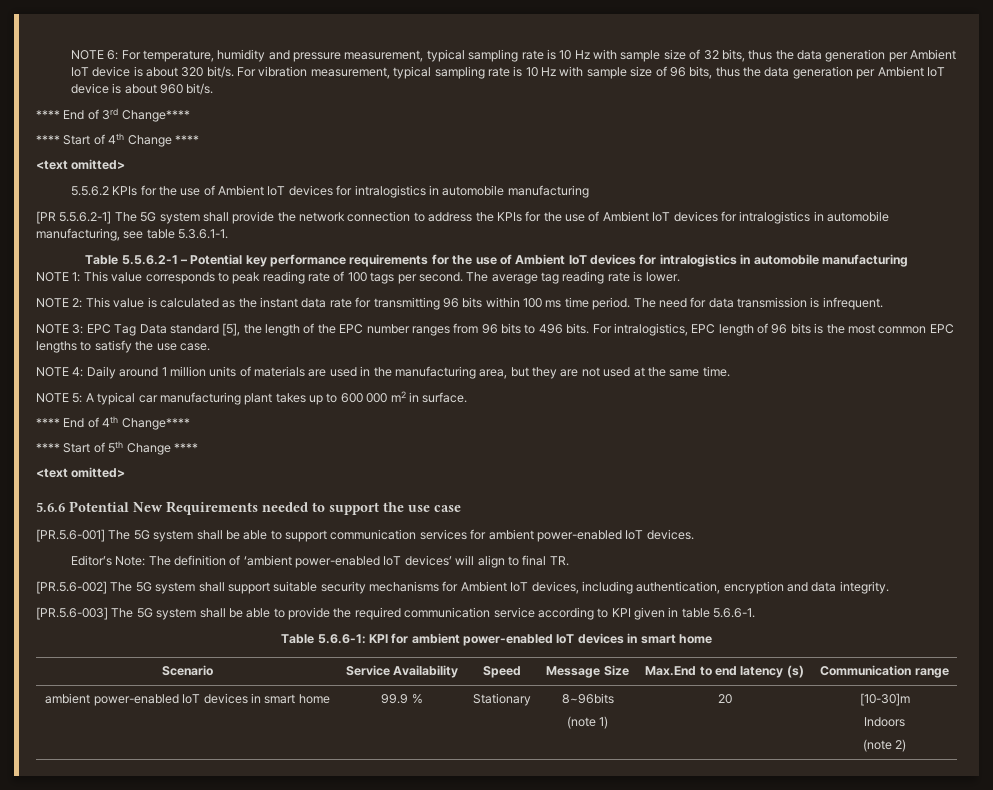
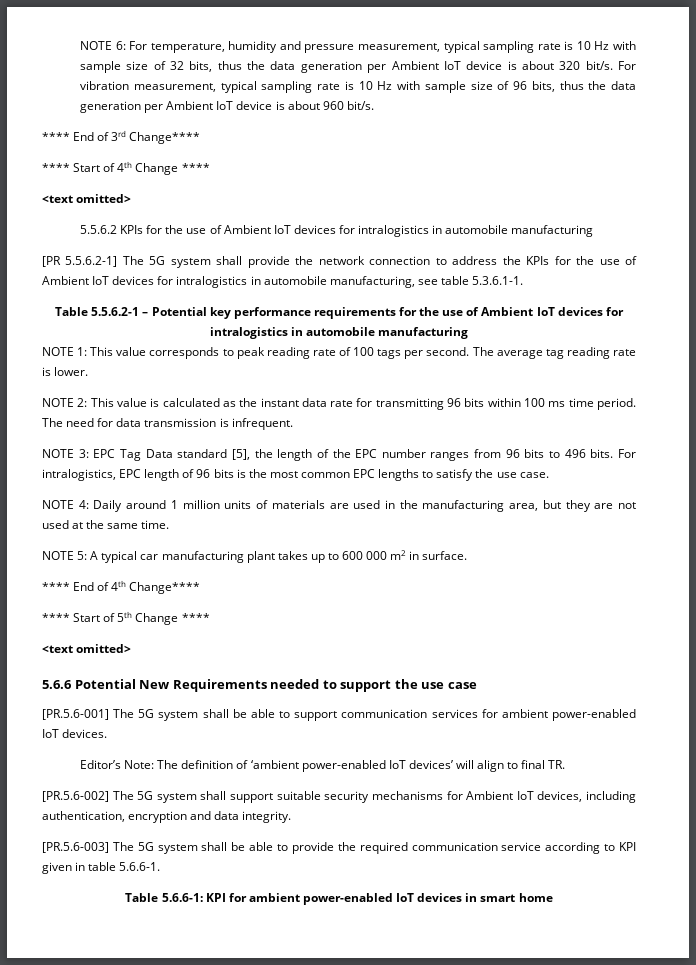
[162,665,213,676] [345,665,459,678] [483,666,521,678] [546,665,629,678] [645,665,804,678] [820,665,949,678] [45,693,330,706] [381,694,423,704] [473,693,531,706] [561,693,614,704] [566,716,609,729] [717,694,732,704] [859,693,910,706] [864,717,905,727] [862,739,907,752] // Scenario | Service Availability | Speed | Message Size | Max.End to end latency (s) | Communication range // ambient power-enabled IoT devices in smart home | 99.9 % | Stationary | 8~96bits // (note 1) | 20 | [10-30]m // Indoors // (note 2) -> (553, 897) none

